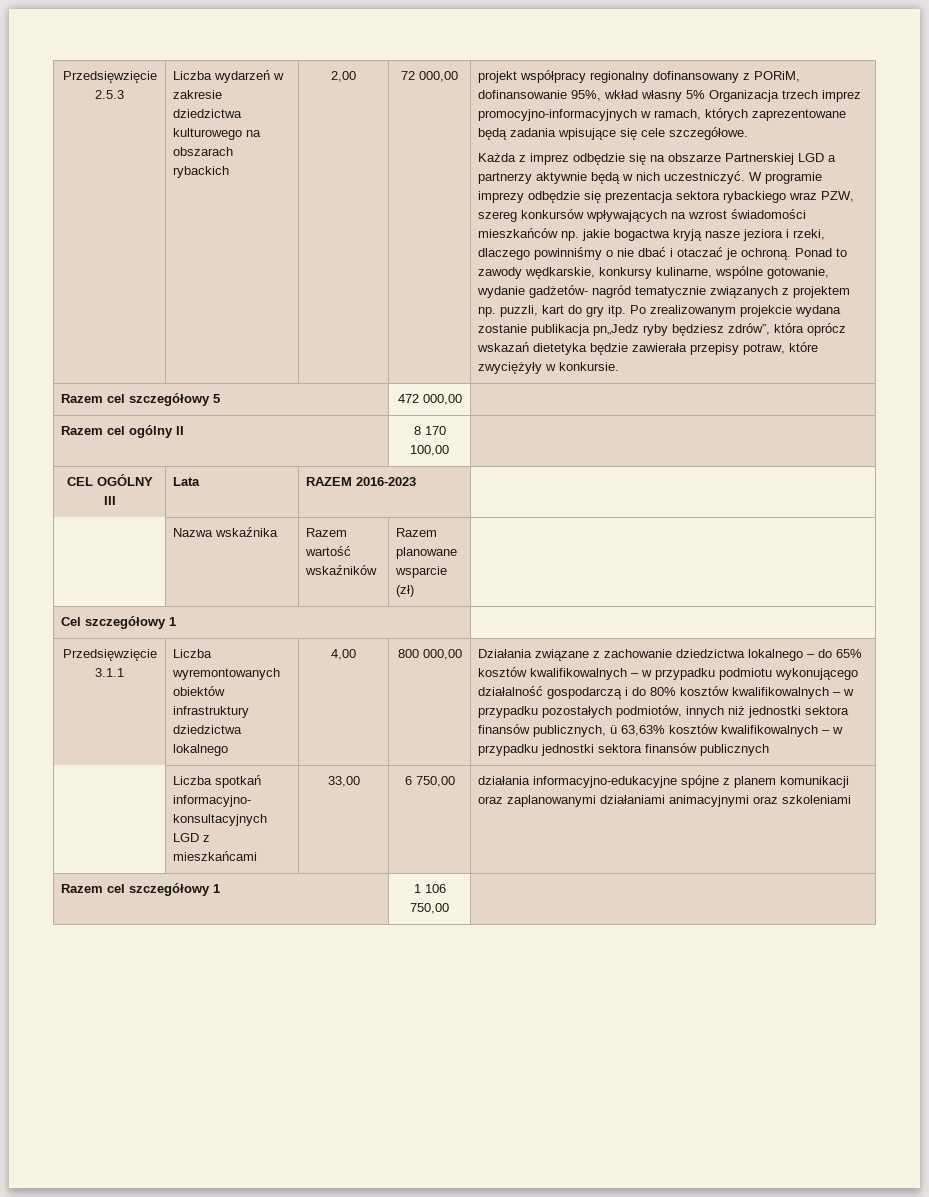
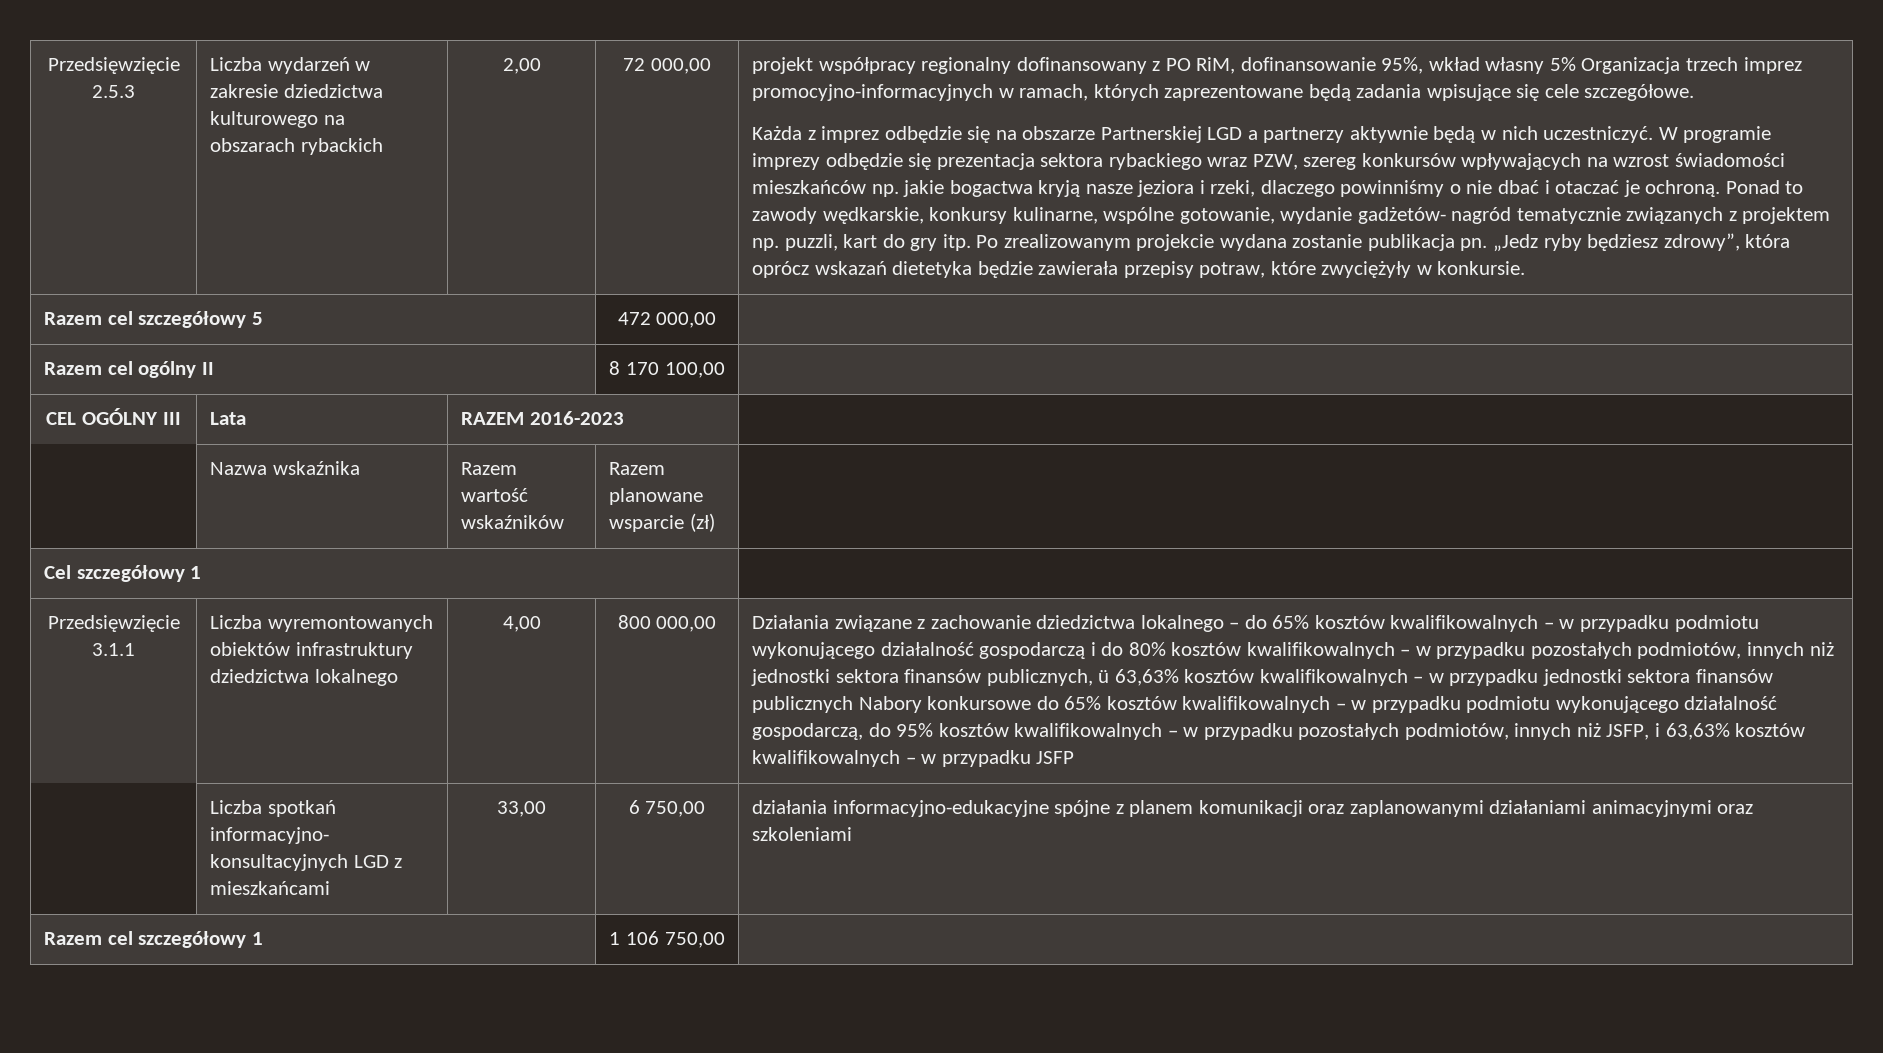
[754,71,801,82] PORiM, -> [1165,57,1236,74] PO RiM,
[593,324,640,336] pn„Jedz -> [1460,234,1538,252] pn. „Jedz
[728,323,771,335] zdrów”, -> [1663,233,1740,251] zdrowy”,
(770, 750) none -> [858,696,1778,713] [752,723,1806,740] [752,750,1075,767] Nabory konkursowe do 65% kosztów kwalifikowalnych – w przypadku podmiotu wykonującego działalność gospodarczą, do 95% kosztów kwalifikowalnych – w przypadku pozostałych podmiotów, innych niż JSFP, i 63,63% kosztów kwalifikowalnych – w przypadku JSFP

